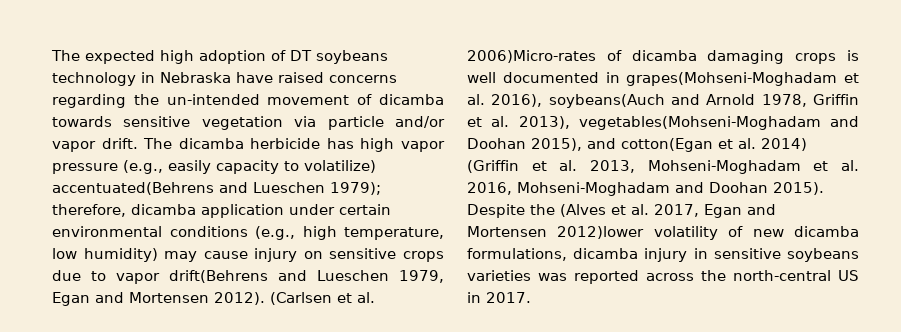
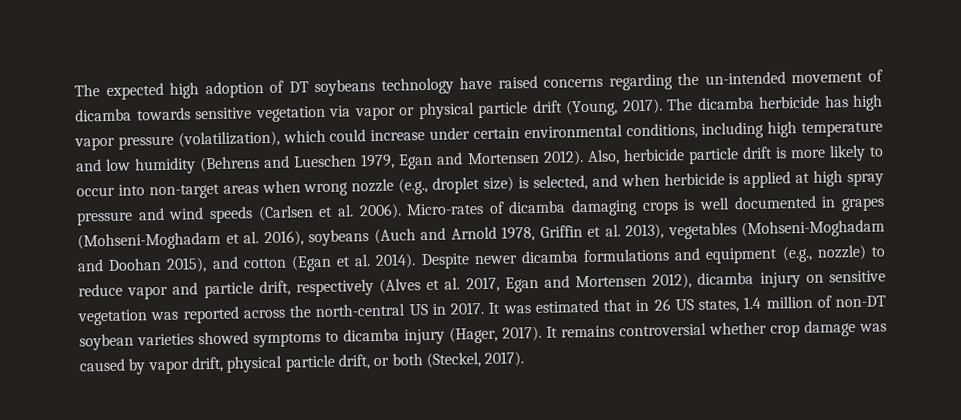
[141,72,231,83] in Nebraska -> (454, 86) none
[327,116,445,130] [52,138,138,152] particle and/or vapor drift. -> [354,98,663,121] vapor or physical particle drift (Young, 2017).
[123,160,376,174] [52,182,381,195] [52,204,391,218] [52,226,444,240] [52,248,444,262] [52,270,268,284] (e.g., easily capacity to volatilize) accentuated(Behrens and Lueschen 1979); therefore, dicamba application under certain environmental conditions (e.g., high temperature, low humidity) may cause injury on sensitive crops due to vapor drift(Behrens -> [177,121,884,148] [75,156,261,175] (volatilization), which could increase under certain environmental conditions, including high temperature and low humidity (Behrens
(265, 298) none -> [586,144,884,166] [76,170,885,200] [76,206,253,226] Also, herbicide particle drift is more likely to occur into non-target areas when wrong nozzle (e.g., droplet size) is selected, and when herbicide is applied at high spray pressure and wind speeds
[467,50,596,63] 2006)Micro-rates -> [358,202,485,220] 2006). Micro-rates
[626,72,838,86] grapes(Mohseni-Moghadam -> [840,197,885,212] [77,231,221,251] grapes (Mohseni-Moghadam
[548,94,665,108] soybeans(Auch -> [308,228,416,247] soybeans (Auch
[578,116,821,130] vegetables(Mohseni-Moghadam -> [667,219,885,240] vegetables (Mohseni-Moghadam
[621,138,807,152] [467,160,859,174] [467,182,824,196] [467,204,555,218] cotton(Egan et al. 2014) (Griffin et al. 2013, Mohseni-Moghadam et al. 2016, Mohseni-Moghadam and Doohan 2015). Despite the -> [242,244,885,272] [78,279,374,300] cotton (Egan et al. 2014). Despite newer dicamba formulations and equipment (e.g., nozzle) to reduce vapor and particle drift, respectively
[557,226,859,240] [467,248,859,262] [467,270,531,281] 2012)lower volatility of new dicamba formulations, dicamba injury in sensitive soybeans varieties -> [652,270,886,289] [77,309,148,326] 2012), dicamba injury on sensitive vegetation
(531, 297) none -> [488,295,886,314] [79,320,887,351] [79,351,525,375] It was estimated that in 26 US states, 1.4 million of non-DT soybean varieties showed symptoms to dicamba injury (Hager, 2017). It remains controversial whether crop damage was caused by vapor drift, physical particle drift, or both (Steckel, 2017).

